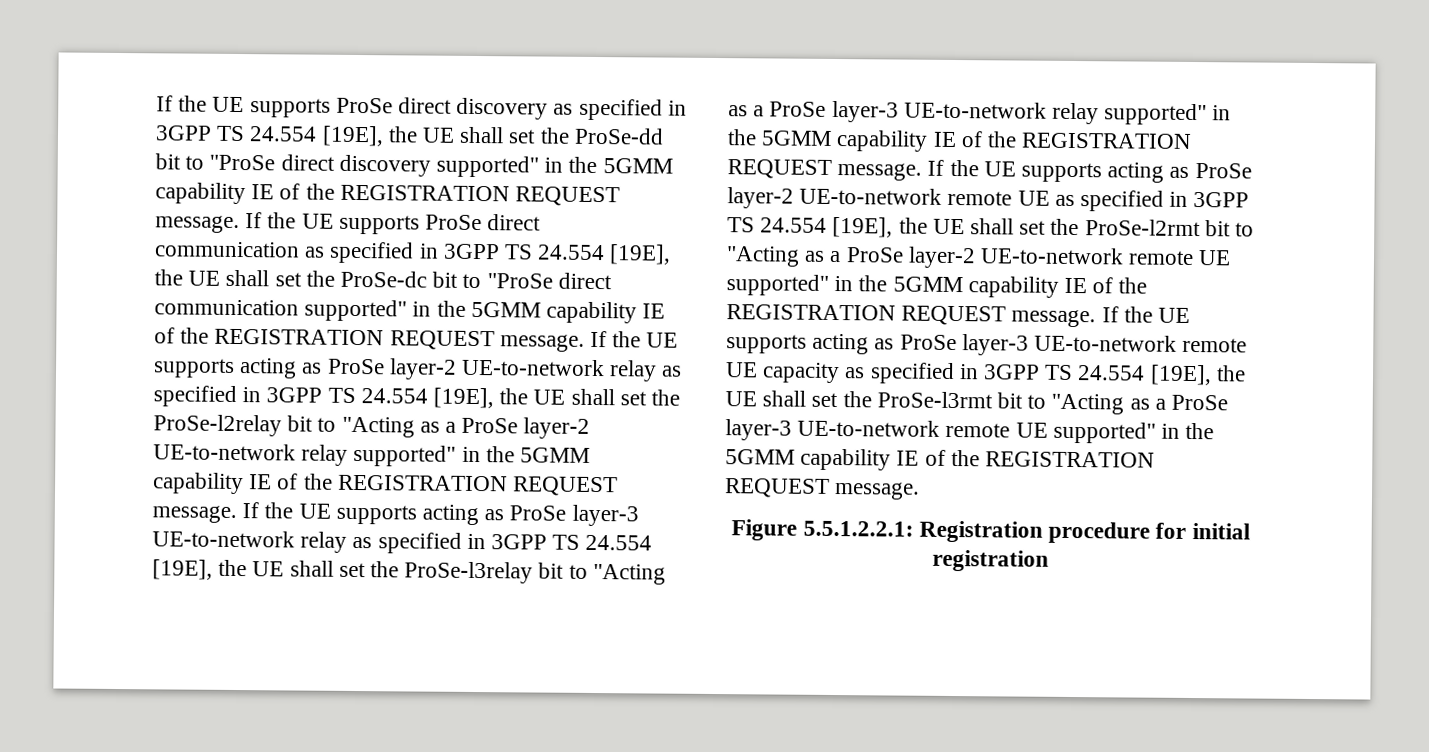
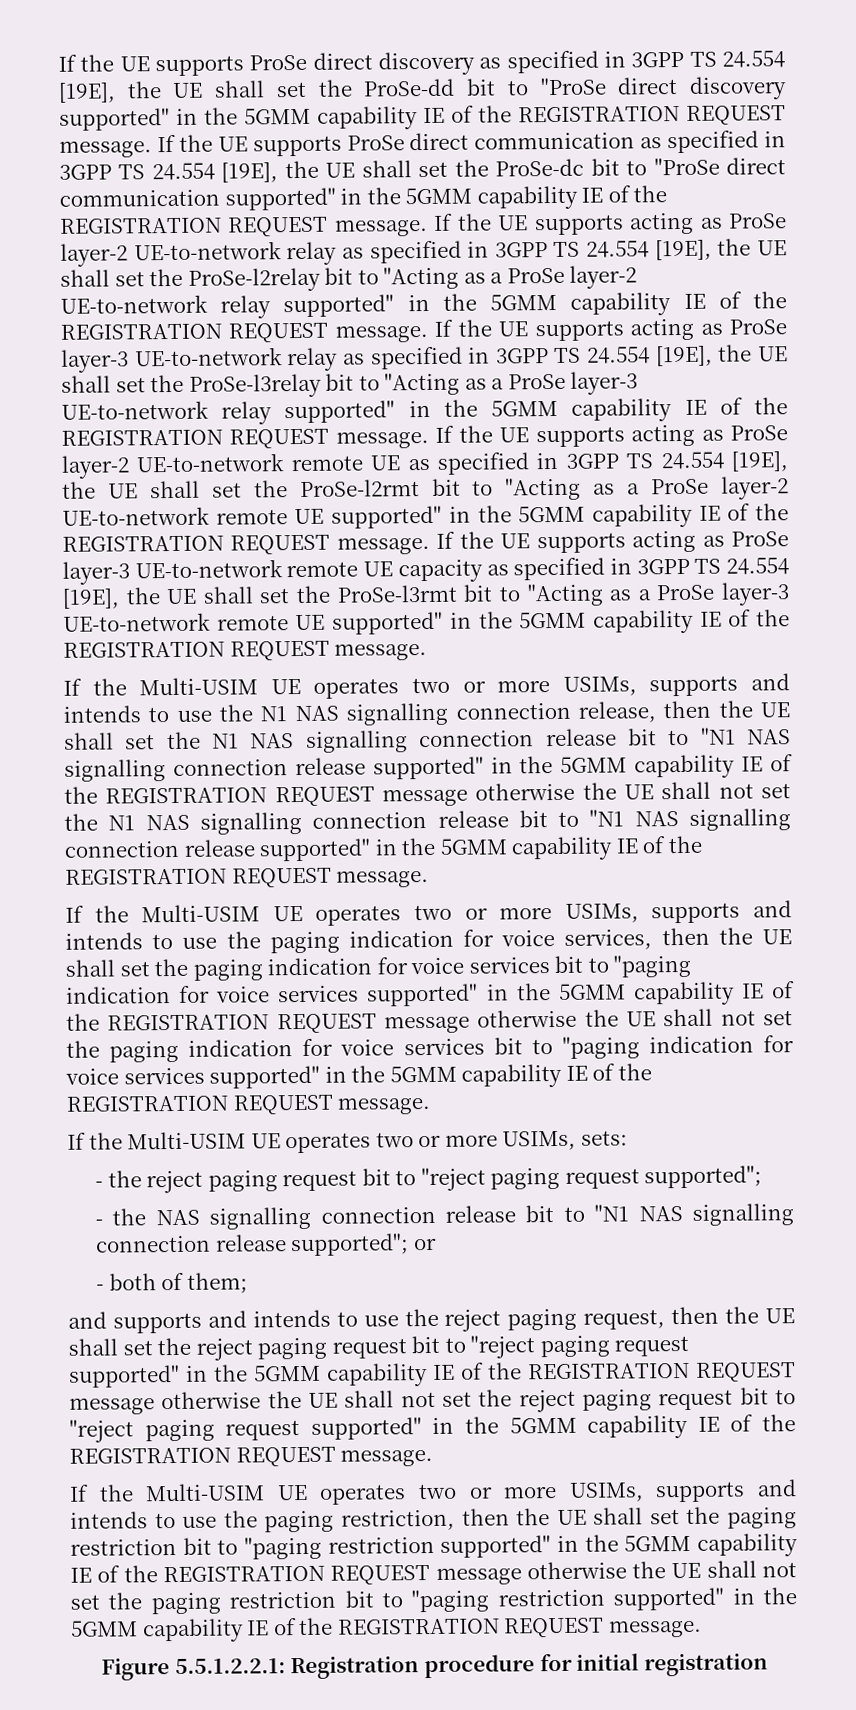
(921, 491) none -> [63,673,791,699] [63,700,791,726] [64,727,792,753] [64,754,794,782] [64,781,792,807] [64,808,791,835] [64,835,702,862] [65,867,430,888] [65,900,793,926] [65,927,792,954] [65,954,692,981] [66,981,796,1007] [66,1008,794,1034] [66,1035,795,1063] [65,1063,652,1089] [66,1094,432,1115] [67,1130,628,1154] [95,1165,763,1194] [95,1203,794,1230] [95,1233,437,1257] [96,1272,248,1294] [68,1306,795,1334] [68,1335,690,1361] [69,1362,796,1388] [69,1387,796,1415] [69,1414,797,1443] [69,1446,434,1467] [69,1479,798,1505] [70,1506,798,1533] [70,1533,798,1560] [70,1560,797,1585] [70,1587,797,1615] [71,1617,702,1643] // If the Multi-USIM UE operates two or more USIMs, supports and intends to use the N1 NAS signalling connection release, then the UE shall set the N1 NAS signalling connection release bit to "N1 NAS signalling connection release supported" in the 5GMM capability IE of the REGISTRATION REQUEST message otherwise the UE shall not set the N1 NAS signalling connection release bit to "N1 NAS signalling connection release supported" in the 5GMM capability IE of the REGISTRATION REQUEST message. // If the Multi-USIM UE operates two or more USIMs, supports and intends to use the paging indication for voice services, then the UE shall set the paging indication for voice services bit to "paging indication for voice services supported" in the 5GMM capability IE of the REGISTRATION REQUEST message otherwise the UE shall not set the paging indication for voice services bit to "paging indication for voice services supported" in the 5GMM capability IE of the REGISTRATION REQUEST message. // If the Multi-USIM UE operates two or more USIMs, sets: // - the reject paging request bit to "reject paging request supported"; // - the NAS signalling connection release bit to "N1 NAS signalling connection release supported"; or // - both of them; // and supports and intends to use the reject paging request, then the UE shall set the reject paging request bit to "reject paging request supported" in the 5GMM capability IE of the REGISTRATION REQUEST message otherwise the UE shall not set the reject paging request bit to "reject paging request supported" in the 5GMM capability IE of the REGISTRATION REQUEST message. // If the Multi-USIM UE operates two or more USIMs, supports and intends to use the paging restriction, then the UE shall set the paging restriction bit to "paging restriction supported" in the 5GMM capability IE of the REGISTRATION REQUEST message otherwise the UE shall not set the paging restriction bit to "paging restriction supported" in the 5GMM capability IE of the REGISTRATION REQUEST message.

